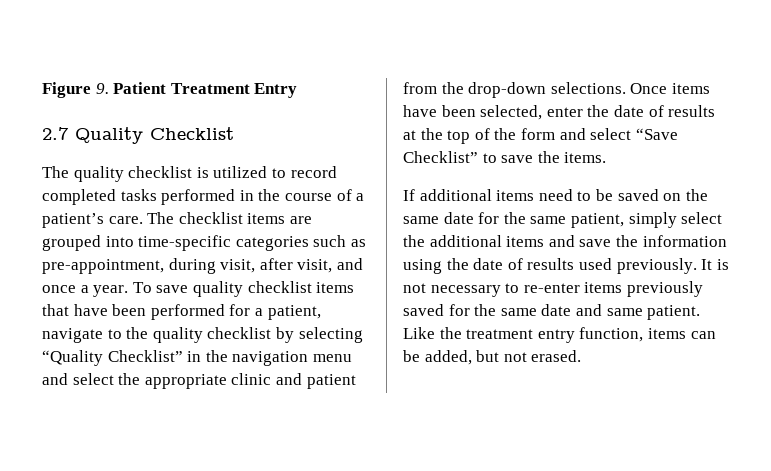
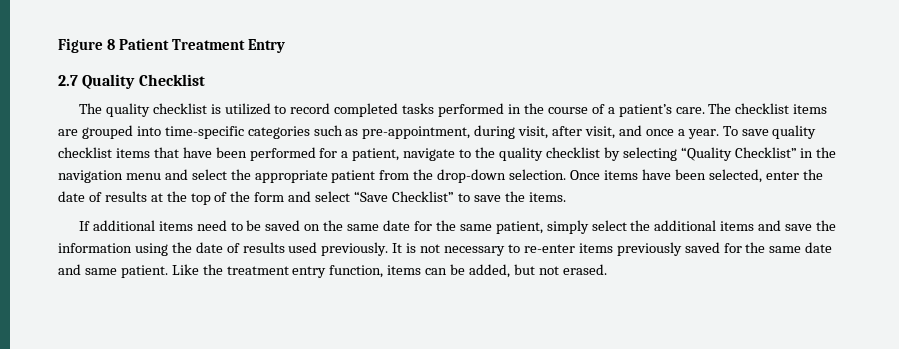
[95,83,109,94] 9. -> [106,39,115,50] 8
[231,373,302,385] clinic and -> (328, 176) none
[550,82,626,94] selections. -> [509,169,567,180] selection.

